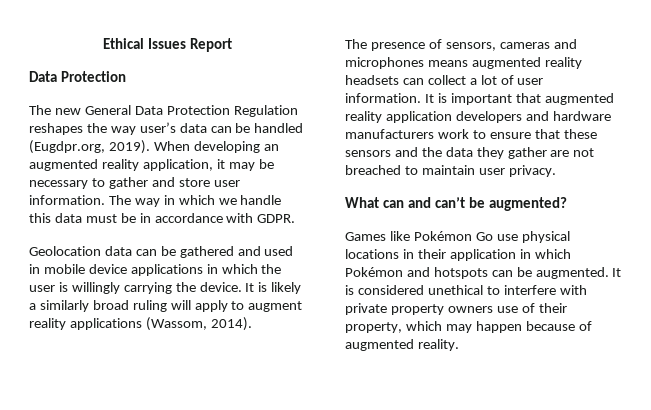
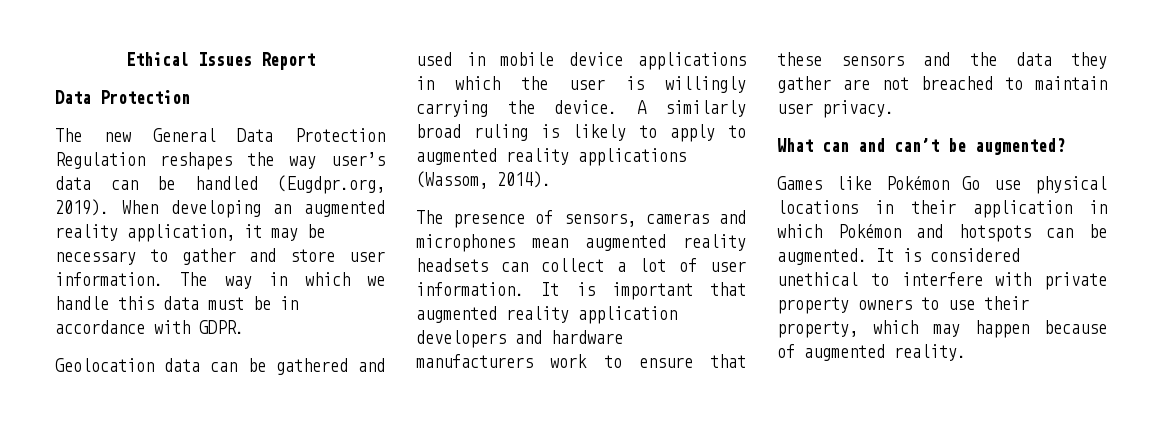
[245,282,302,294] [29,300,191,312] It is likely a similarly broad ruling will -> [636,100,746,117] [416,124,657,141] A similarly broad ruling is likely to
[248,301,303,312] augment -> [416,148,497,165] augmented
[427,60,468,67] means -> [532,238,568,248] mean
[496,303,535,313] use of -> [921,297,975,310] to use

